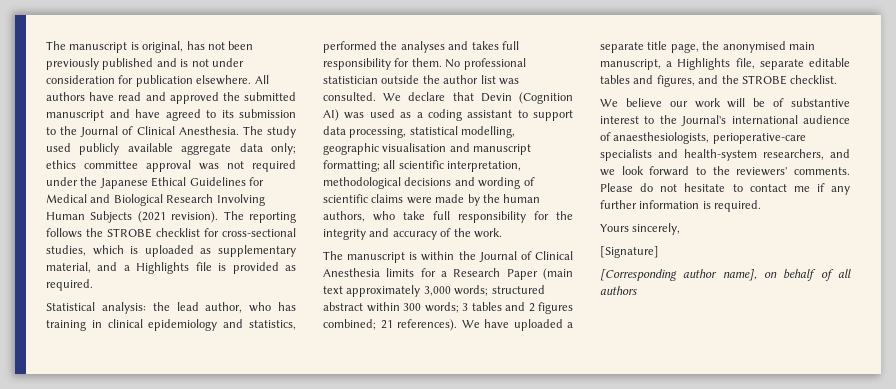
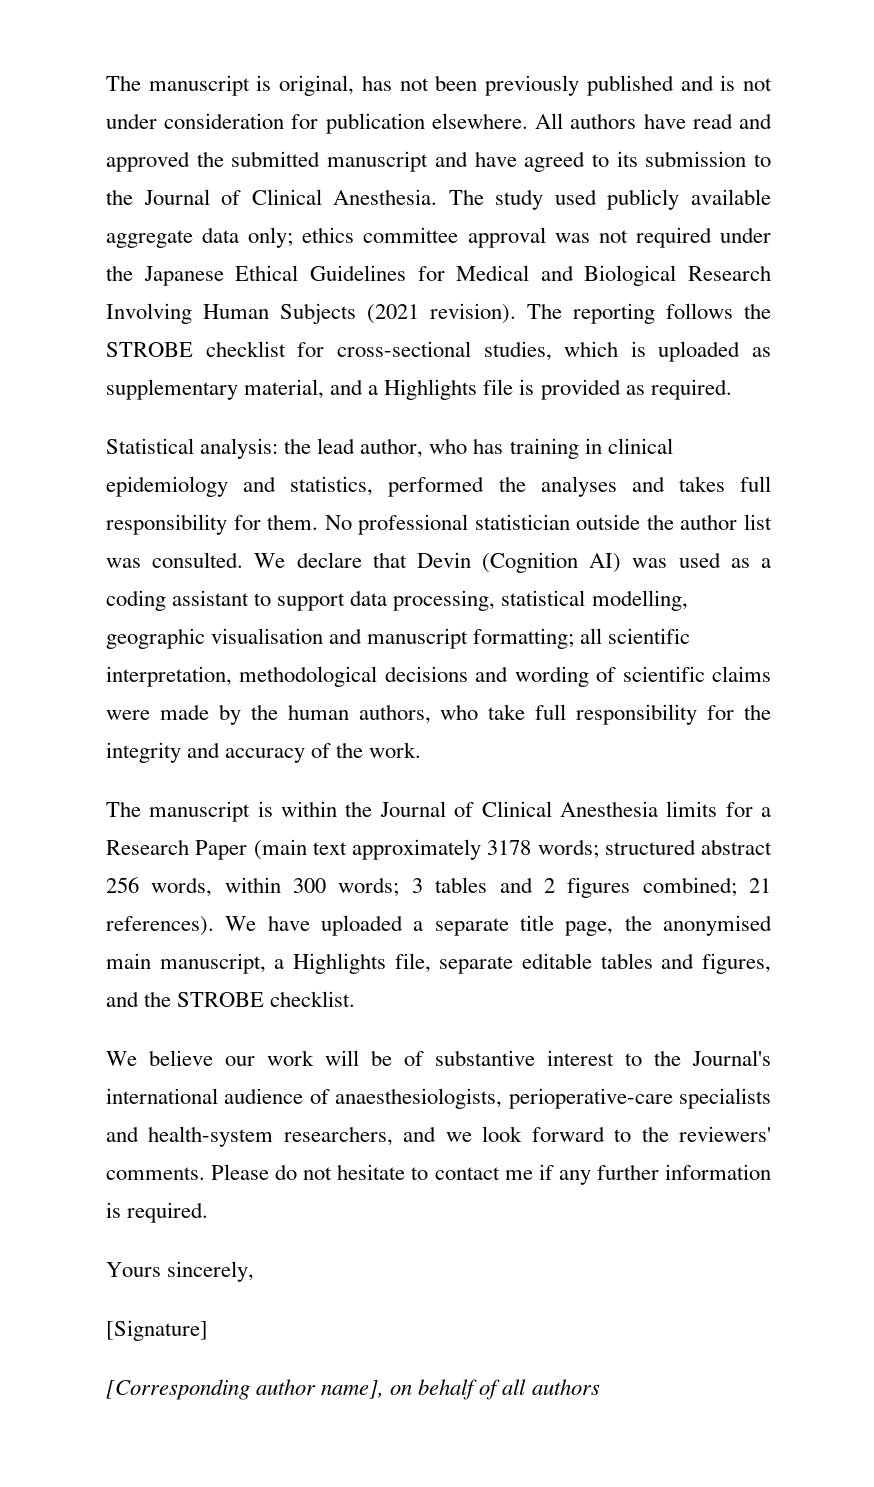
[423,286,451,296] 3,000 -> [487,840,532,855] 3178
(363, 306) none -> [106,877,213,897] 256 words,

